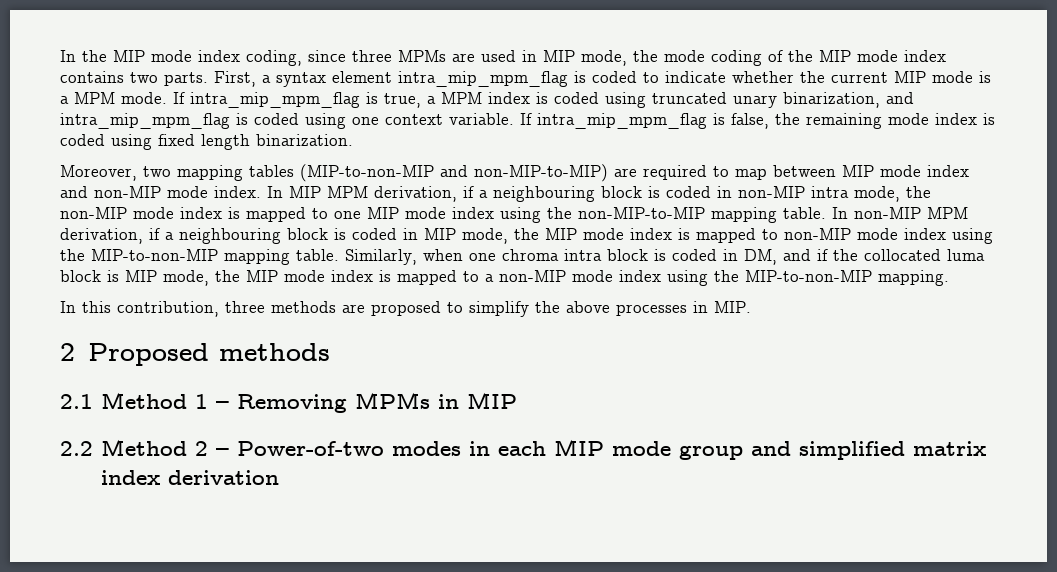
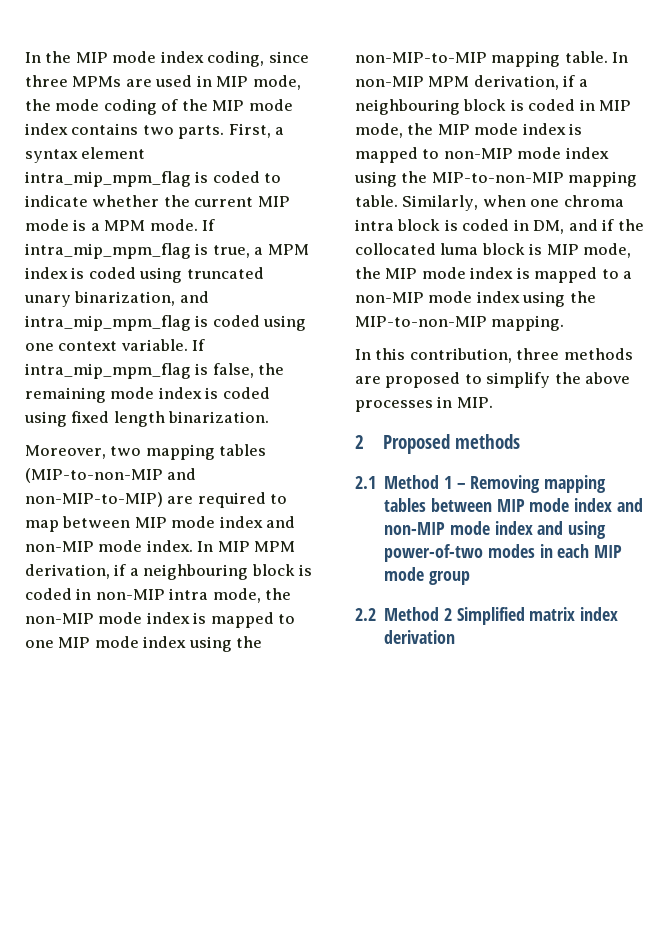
[355,392,518,409] [60,439,385,456] MPMs in MIP // 2.2 Method 2 – Power-of-two -> [544,475,607,493] [384,498,643,512] [384,521,607,539] [384,544,484,562] mapping tables between MIP mode index and non-MIP mode index and using power-of-two
[751,441,906,460] and simplified -> [355,607,525,625] // 2.2 Method 2 Simplified

